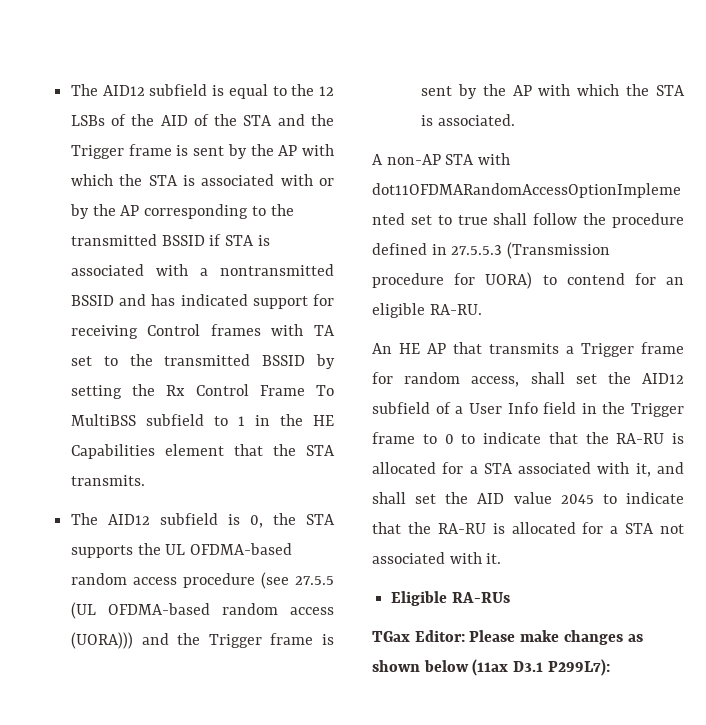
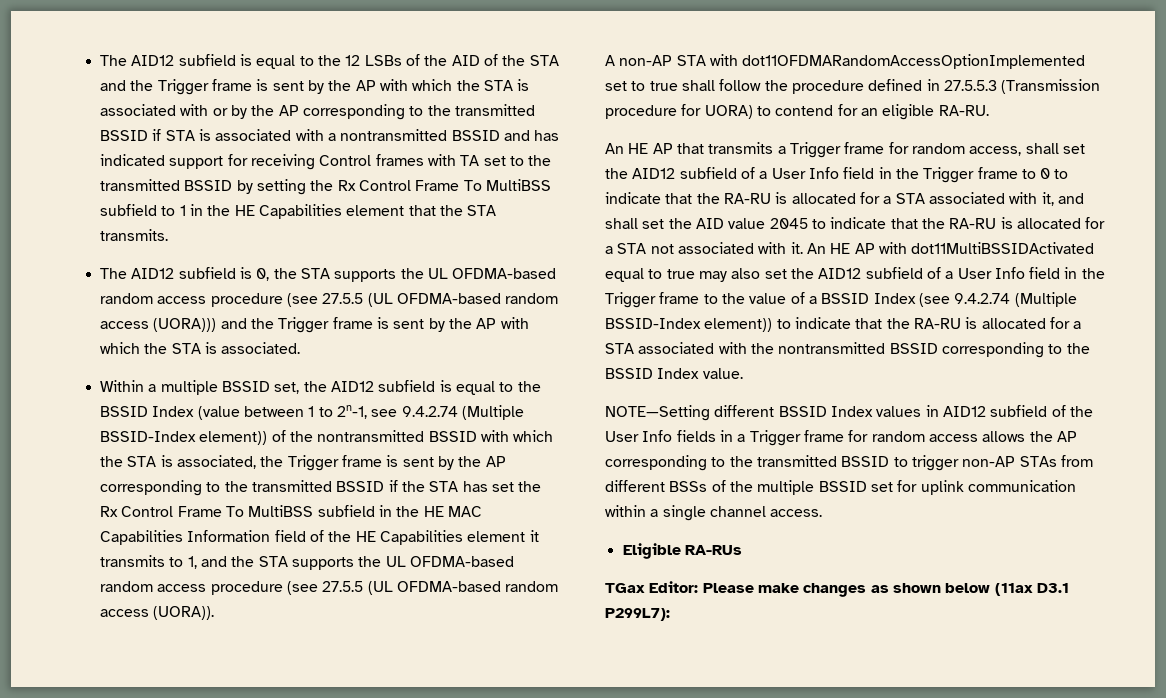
(515, 120) none -> [100,380,541,395] [100,405,524,420] [100,430,554,445] [100,455,506,471] [100,480,542,496] [100,505,482,517] [100,530,539,545] [100,555,514,570] [100,581,559,595] [100,606,215,620] // Within a multiple BSSID set, the AID12 subfield is equal to the BSSID Index (value between 1 to 2n-1, see 9.4.2.74 (Multiple BSSID-Index element)) of the nontransmitted BSSID with which the STA is associated, the Trigger frame is sent by the AP corresponding to the transmitted BSSID if the STA has set the Rx Control Frame To MultiBSS subfield in the HE MAC Capabilities Information field of the HE Capabilities element it transmits to 1, and the STA supports the UL OFDMA-based random access procedure (see 27.5.5 (UL OFDMA-based random access (UORA)).
(502, 558) none -> [806,242,1095,254] [605,267,1105,282] [605,292,1077,308] [605,317,1082,332] [605,342,1090,358] [605,368,743,379] [605,405,1093,421] [605,430,1077,446] [605,455,1093,471] [605,480,1076,495] [605,505,823,521] An HE AP with dot11MultiBSSIDActivated equal to true may also set the AID12 subfield of a User Info field in the Trigger frame to the value of a BSSID Index (see 9.4.2.74 (Multiple BSSID-Index element)) to indicate that the RA-RU is allocated for a STA associated with the nontransmitted BSSID corresponding to the BSSID Index value. // NOTE—Setting different BSSID Index values in AID12 subfield of the User Info fields in a Trigger frame for random access allows the AP corresponding to the transmitted BSSID to trigger non-AP STAs from different BSSs of the multiple BSSID set for uplink communication within a single channel access.

